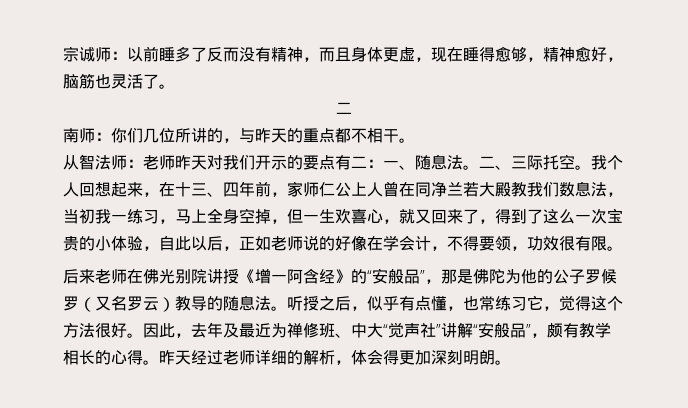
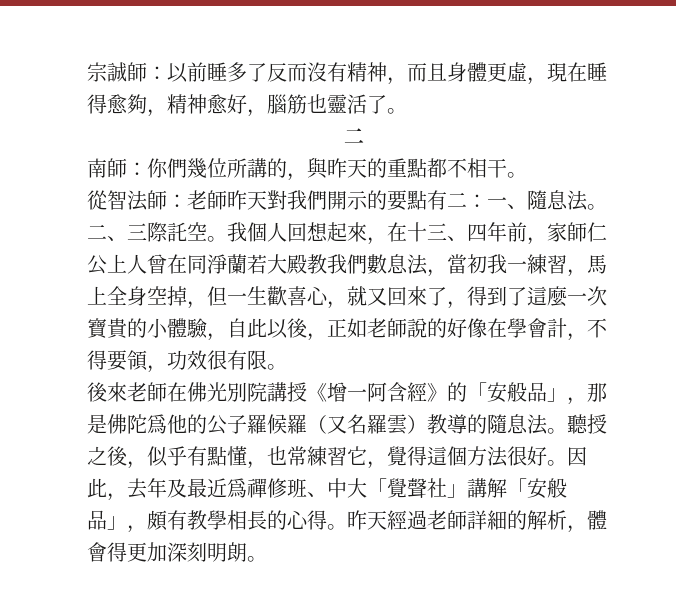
[79,47,111,62] 诚师 -> [107,62,147,82] 誠師
[239,47,255,62] 没 -> [307,62,327,82] 沒
[367,46,447,62] 体更虚，现 -> [467,62,567,85] 體更虛，現
[511,47,527,62] 够 -> [127,94,147,114] 夠
[63,73,127,89] 脑筋也灵 -> [267,94,347,114] 腦筋也靈
[79,128,255,143] 师：你们几位所讲的，与 -> [107,157,328,181] 師：你們幾位所講的，與
[319,128,335,143] 点 -> [407,158,427,178] 點
[63,154,335,170] 从智法师：老师昨天对我们开示的要点 -> [87,190,427,211] 從智法師：老師昨天對我們開示的要點
[415,155,431,170] 随 -> [527,190,547,210] 隨
[527,154,623,170] 际托空。我个 -> [147,222,267,242] 際託空。我個
[127,182,143,197] 来 -> [347,222,367,242] 來
[303,182,319,197] 师 -> [567,222,587,242] 師
[431,181,463,197] 净兰 -> [207,254,247,274] 淨蘭
[543,181,623,197] [63,209,191,224] 们数息法，当初我一练习，马 -> [347,254,607,277] 們數息法，當初我一練習，馬
[335,208,351,224] 欢 -> [267,286,287,306] 歡
[447,209,463,224] 来 -> [407,286,427,306] 來
[543,208,623,224] [63,236,143,251] 这么一次宝贵的小体验 -> [527,286,607,307] [87,318,208,339] 這麼一次寶貴的小體驗
[207,236,223,251] 后 -> [287,318,308,338] 後
[287,235,319,251] 师说 -> [387,318,427,338] 師說
[383,235,431,251] 学会计 -> [507,318,567,338] 學會計
[495,236,511,251] 领 -> [127,350,148,371] 領
[63,268,425,284] 后来老师在佛光别院讲授《增一阿含经》的“安般品” -> [87,382,567,403] 後來老師在佛光別院講授《增一阿含經》的「安般品」
[505,269,521,284] 为 -> [147,414,167,434] 爲
[585,268,617,284] [63,295,351,312] 罗候罗（又名罗云）教导的随息法。听授之后 -> [247,414,607,435] [87,446,128,466] 羅候羅（又名羅雲）教導的隨息法。聽授之後
[415,296,431,311] 点 -> [207,446,227,466] 點
[495,295,623,311] 练习它，觉得这个 -> [307,446,467,469] 練習它，覺得這個
[271,322,303,338] 为禅 -> [227,478,267,498] 爲禪
[383,322,611,338] [63,350,287,365] “觉声社”讲解“安般品”，颇有教学相长的心得。昨天经过老师详细 -> [367,478,567,499] [87,510,507,533] 「覺聲社」講解「安般品」，頗有教學相長的心得。昨天經過老師詳細
[351,349,383,365] 体会 -> [587,510,607,530] [87,542,107,562] 體會

